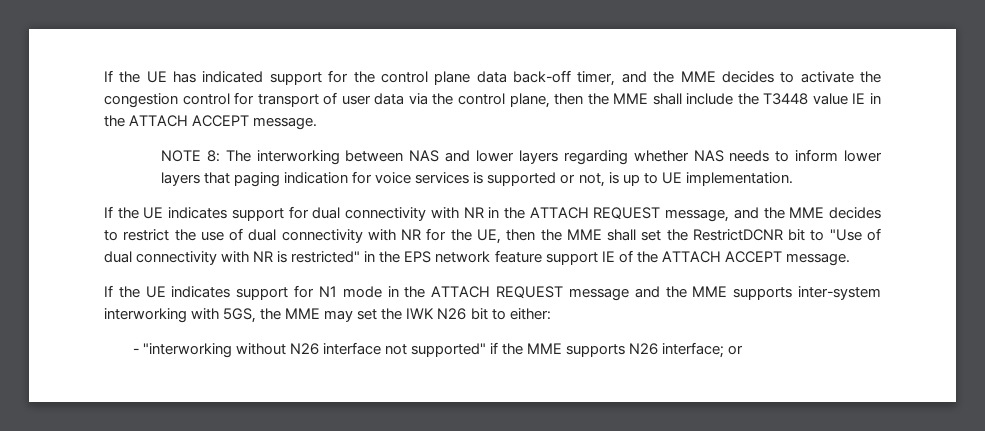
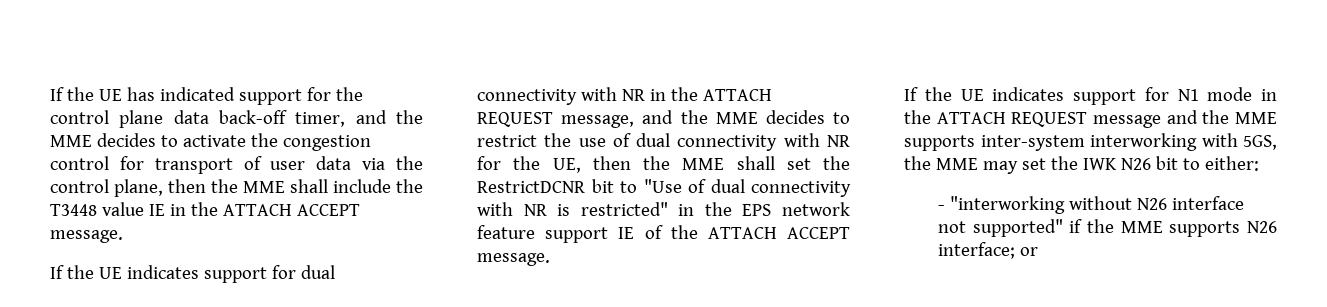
[161,149,882,165] [161,171,793,187] // NOTE 8: The interworking between NAS and lower layers regarding whether NAS needs to inform lower layers that paging indication for voice services is supported or not, is up to UE implementation. -> (123, 236) none

